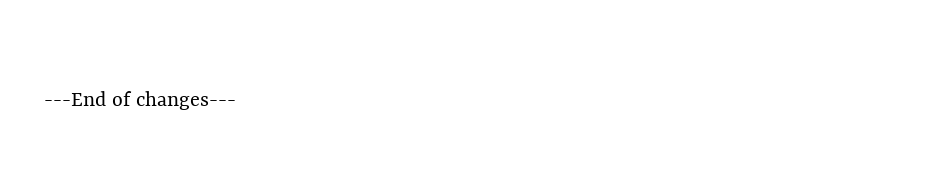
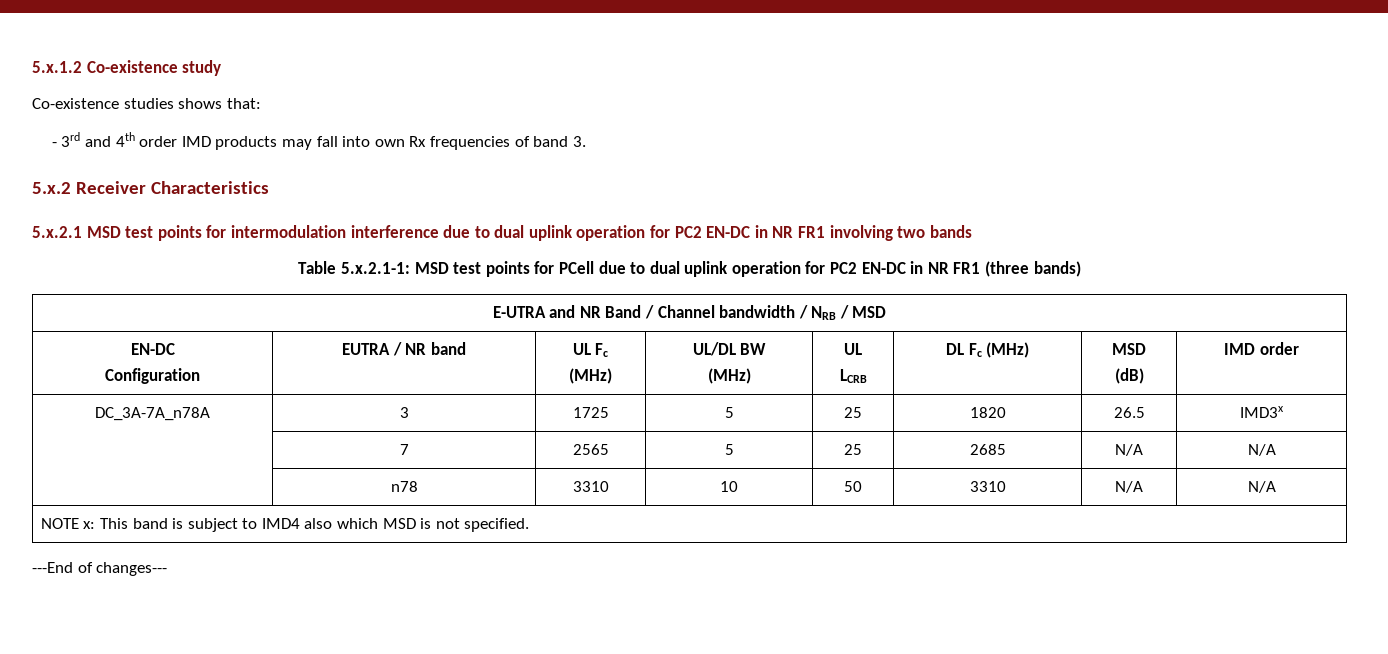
(44, 98) none -> [32,60,222,76] [32,98,261,109] [51,132,586,150] [32,181,270,194] [32,225,972,241] [298,261,1081,277] [492,305,887,320] [130,343,175,355] [105,368,200,384] [342,342,466,356] [572,343,609,357] [569,368,612,384] [692,342,767,356] [707,368,751,384] [844,343,862,355] [839,369,867,383] [945,342,1030,358] [1112,343,1146,355] [1114,368,1144,384] [1224,342,1299,355] [95,407,210,421] [399,407,409,418] [572,407,609,418] [724,407,734,418] [844,407,862,418] [969,407,1006,418] [1113,407,1145,418] [1240,406,1284,418] [399,444,409,455] [572,444,609,455] [724,444,734,455] [844,444,862,455] [969,444,1006,455] [1115,444,1143,456] [1247,444,1276,456] [390,481,418,492] [572,481,609,492] [720,481,738,492] [844,481,862,492] [969,481,1006,492] [1115,481,1143,493] [1247,481,1276,493] [40,518,530,532] 5.x.1.2 Co-existence study // Co-existence studies shows that: // - 3rd and 4th order IMD products may fall into own Rx frequencies of band 3. // 5.x.2 Receiver Characteristics // 5.x.2.1 MSD test points for intermodulation interference due to dual uplink operation for PC2 EN-DC in NR FR1 involving two bands // Table 5.x.2.1-1: MSD test points for PCell due to dual uplink operation for PC2 EN-DC in NR FR1 (three bands) // E-UTRA and NR Band / Channel bandwidth / NRB / MSD // EN-DC // Configuration | EUTRA / NR band | UL Fc // (MHz) | UL/DL BW // (MHz) | UL // LCRB | DL Fc (MHz) | MSD // (dB) | IMD order // DC_3A-7A_n78A | 3 | 1725 | 5 | 25 | 1820 | 26.5 | IMD3x // | 7 | 2565 | 5 | 25 | 2685 | N/A | N/A // | n78 | 3310 | 10 | 50 | 3310 | N/A | N/A // NOTE x: This band is subject to IMD4 also which MSD is not specified. //

